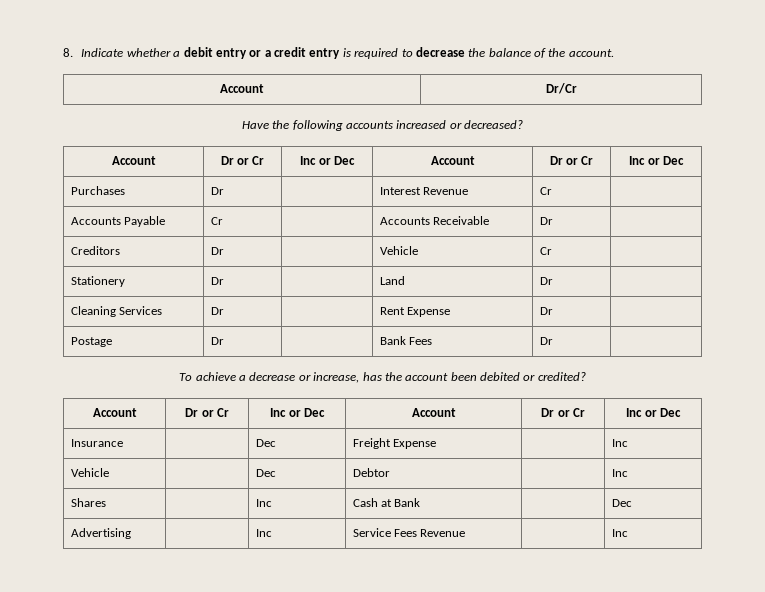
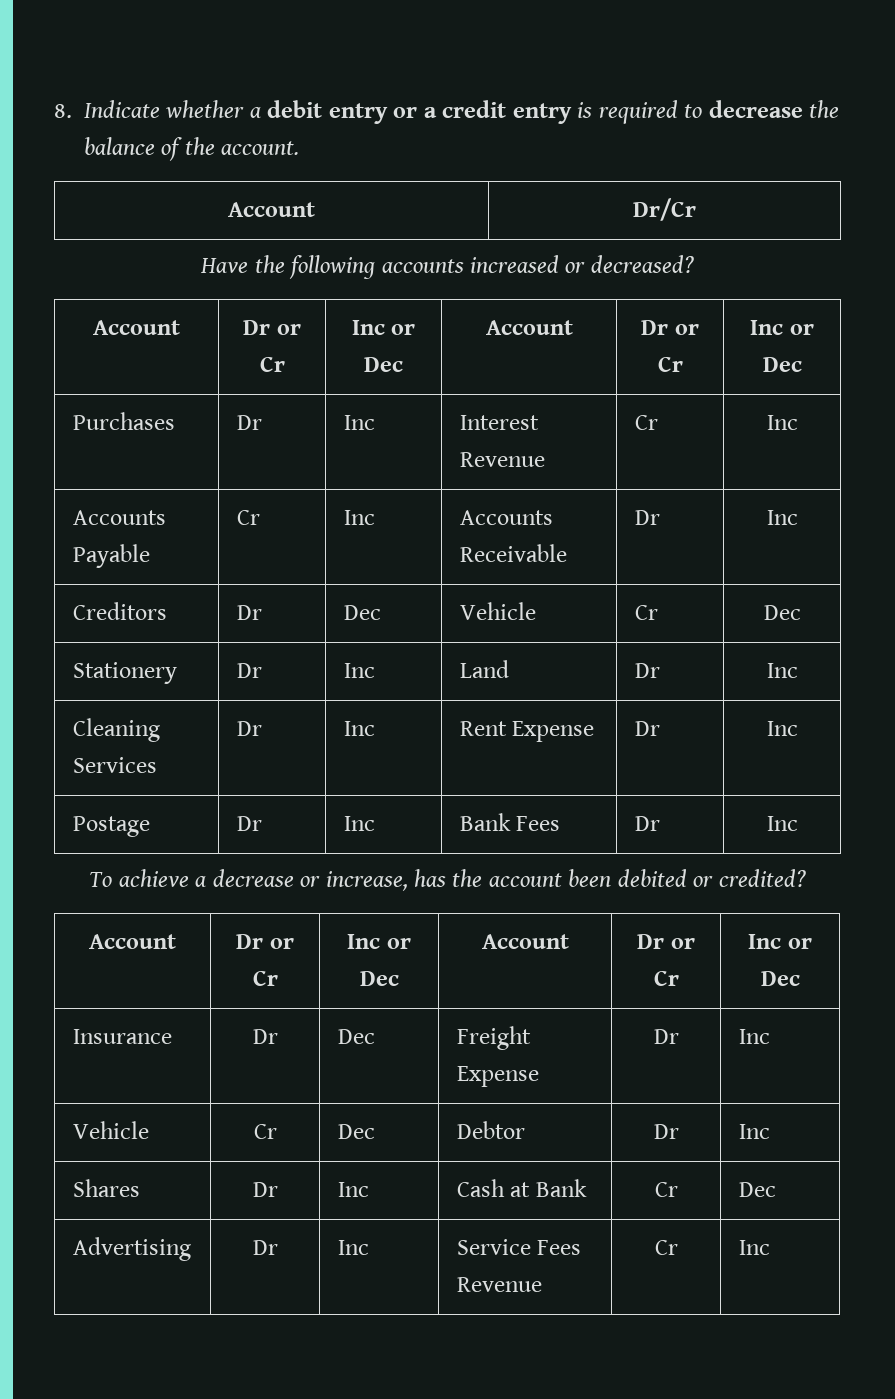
(224, 191) none -> [343,415,375,430] Inc
(552, 191) none -> [766,415,798,430] Inc
(223, 221) none -> [343,510,375,525] Inc
(553, 221) none -> [766,510,798,525] Inc
[379,246,418,255] [539,247,552,255] | Vehicle | Cr | -> [343,605,381,620] [459,602,536,620] [634,605,658,620] [763,605,801,620] Dec | Vehicle | Cr | Dec
(224, 281) none -> [343,663,375,678] Inc
(553, 281) none -> [766,663,798,678] Inc
(224, 311) none -> [343,721,375,736] Inc
(553, 311) none -> [766,721,798,736] Inc
(224, 341) none -> [343,816,375,831] Inc
(553, 341) none -> [766,816,798,831] Inc
(123, 443) none -> [252,1029,278,1044] Dr
(437, 444) none -> [653,1029,679,1044] Dr
(109, 472) none -> [253,1124,277,1139] Cr
(390, 472) none -> [653,1124,679,1139] Dr
(106, 502) none -> [252,1182,278,1197] Dr
(421, 502) none -> [654,1182,678,1197] Cr
(131, 533) none -> [252,1240,278,1255] Dr
(466, 533) none -> [654,1240,678,1255] Cr

